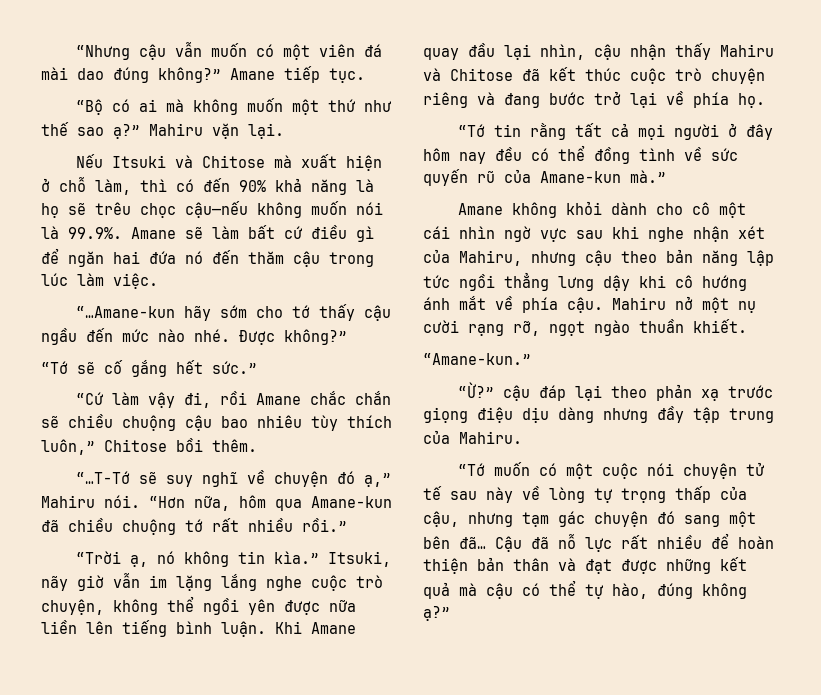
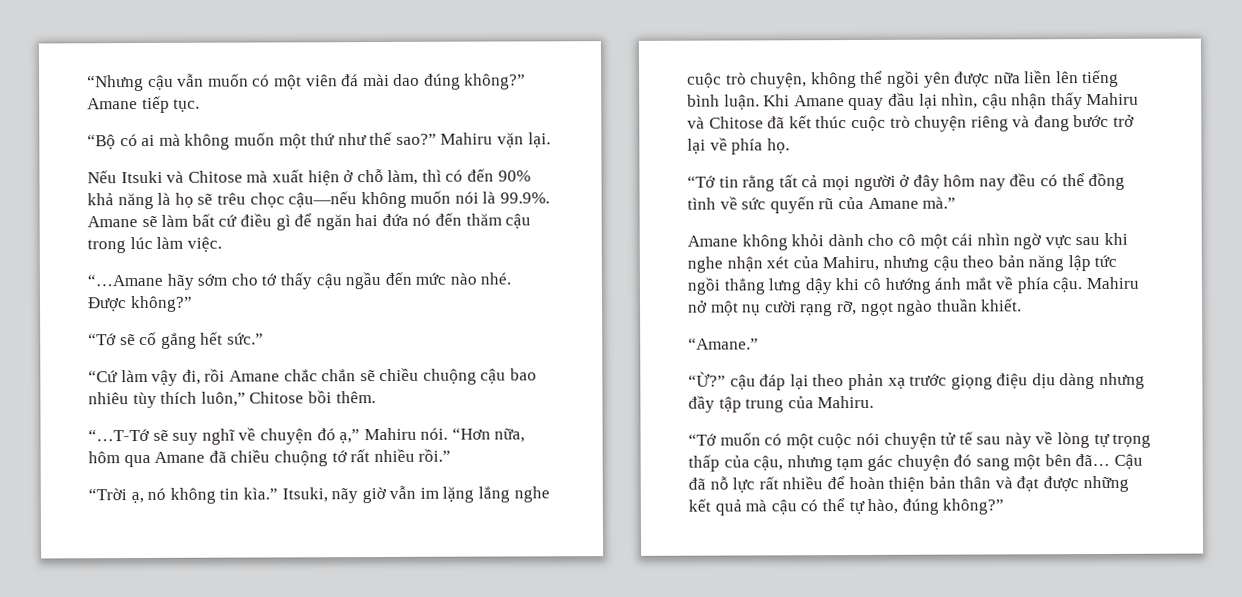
[77,124,140,139] sao ạ?” -> [395,133,437,145] sao?”
[76,306,176,318] “…Amane-kun -> [87,273,163,287] “…Amane
[311,496,392,508] Amane-kun -> [154,451,206,463] Amane
[540,171,621,183] Amane-kun -> [867,197,919,209] Amane
[423,353,531,365] “Amane-kun.” -> [688,337,759,350] “Amane.”
[702,583,747,599] [423,606,450,621] không ạ?” -> [942,498,1005,515] không?”

